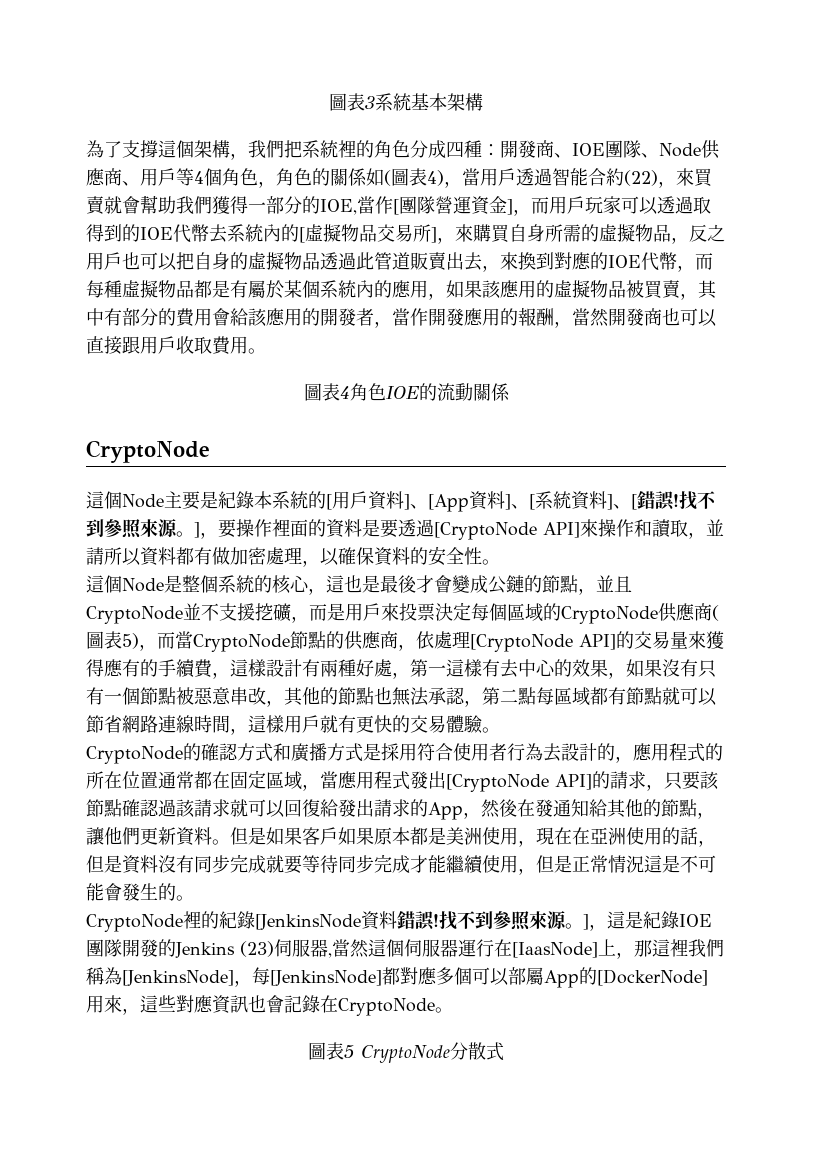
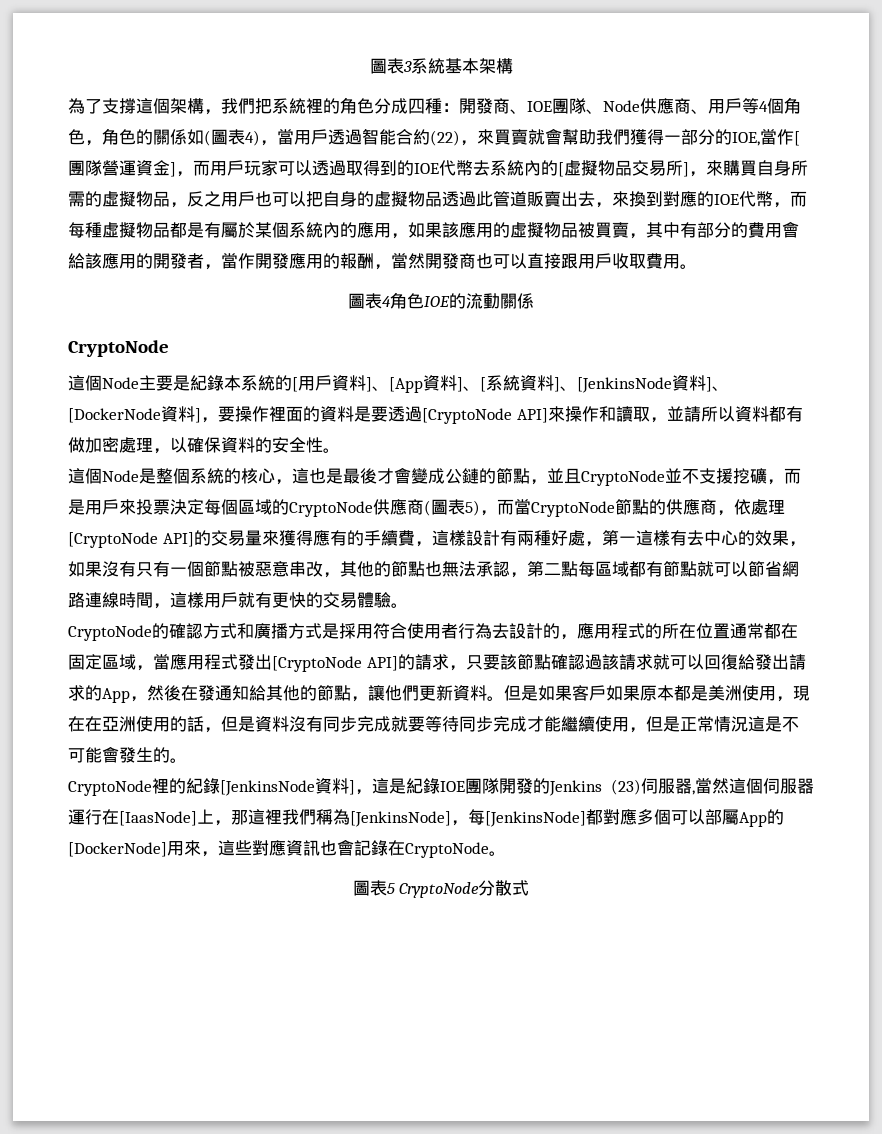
[631,491,716,510] [86,519,194,539] [錯誤!找不到參照來源。 -> [577,375,729,393] [68,406,195,423] [JenkinsNode資料]、[DockerNode資料
[397,911,584,931] 錯誤!找不到參照來源。 -> (349, 786) none

